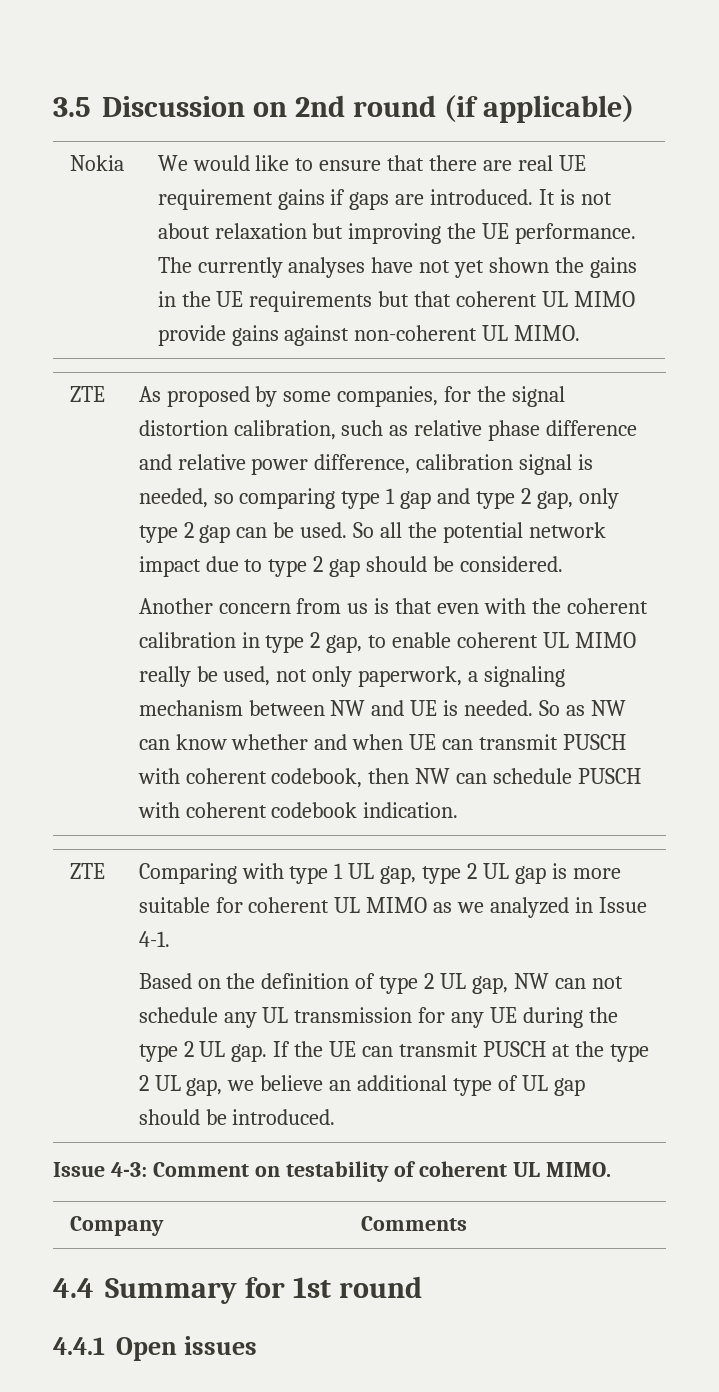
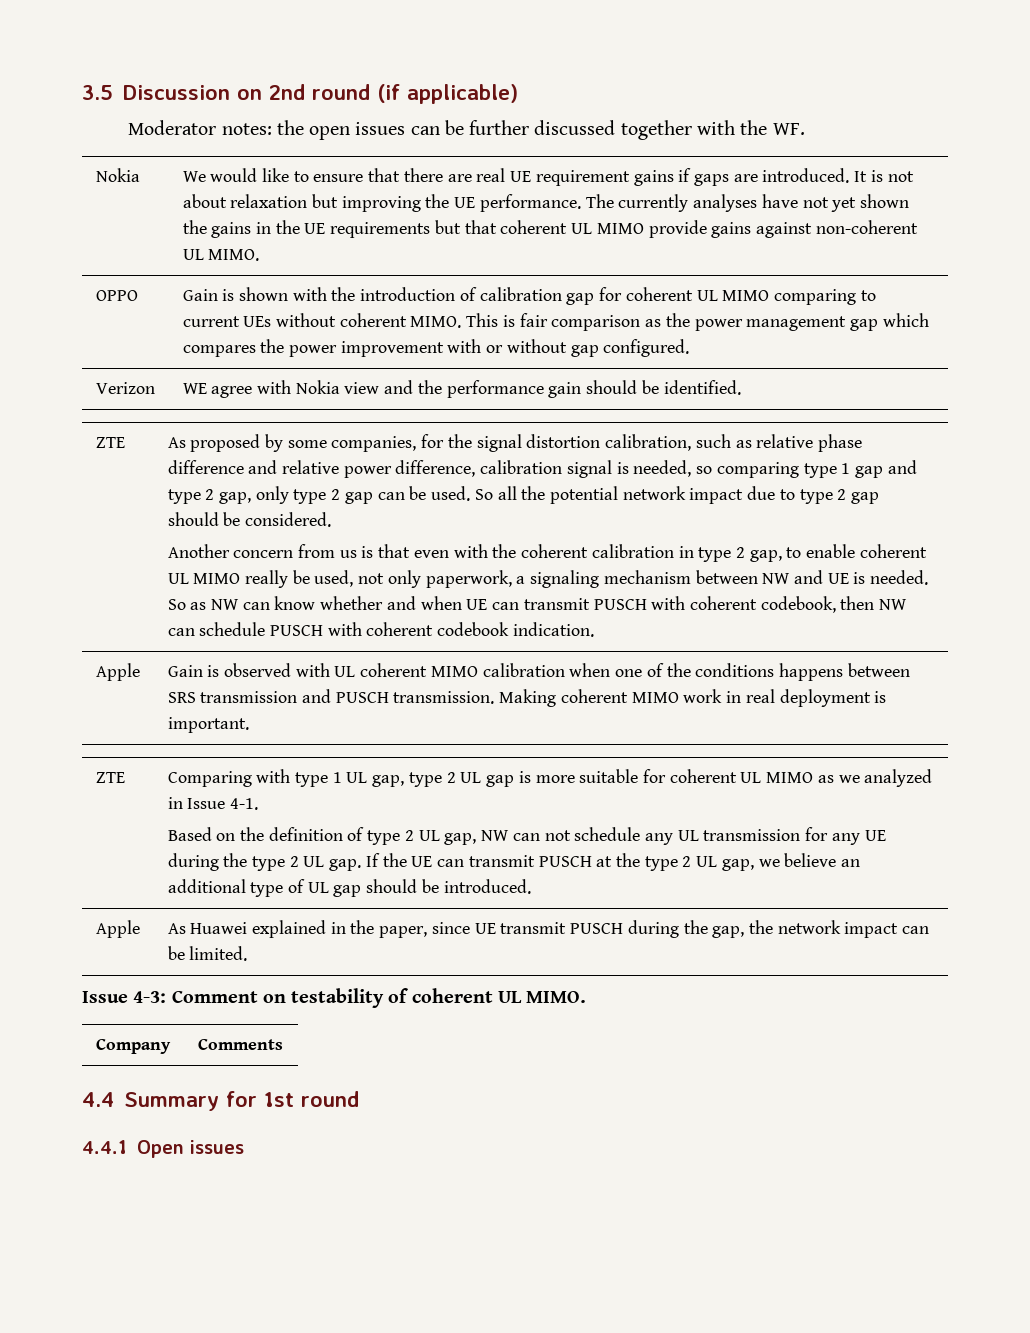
(634, 109) none -> [128,120,805,140] // Moderator notes: the open issues can be further discussed together with the WF.
(581, 333) none -> [95,290,138,301] [182,287,876,305] [182,313,929,331] [182,339,690,357] [95,382,155,394] [182,380,741,398] // OPPO | Gain is shown with the introduction of calibration gap for coherent UL MIMO comparing to current UEs without coherent MIMO. This is fair comparison as the power management gap which compares the power improvement with or without gap configured. // Verizon | WE agree with Nokia view and the performance gain should be identified.
(459, 810) none -> [95,663,140,681] [167,663,910,681] [167,689,887,707] [167,717,249,733] // Apple | Gain is observed with UL coherent MIMO calibration when one of the conditions happens between SRS transmission and PUSCH transmission. Making coherent MIMO work in real deployment is important.
(336, 1117) none -> [95,920,140,938] [167,920,930,938] [167,946,248,961] // Apple | As Huawei explained in the paper, since UE transmit PUSCH during the gap, the network impact can be limited.

